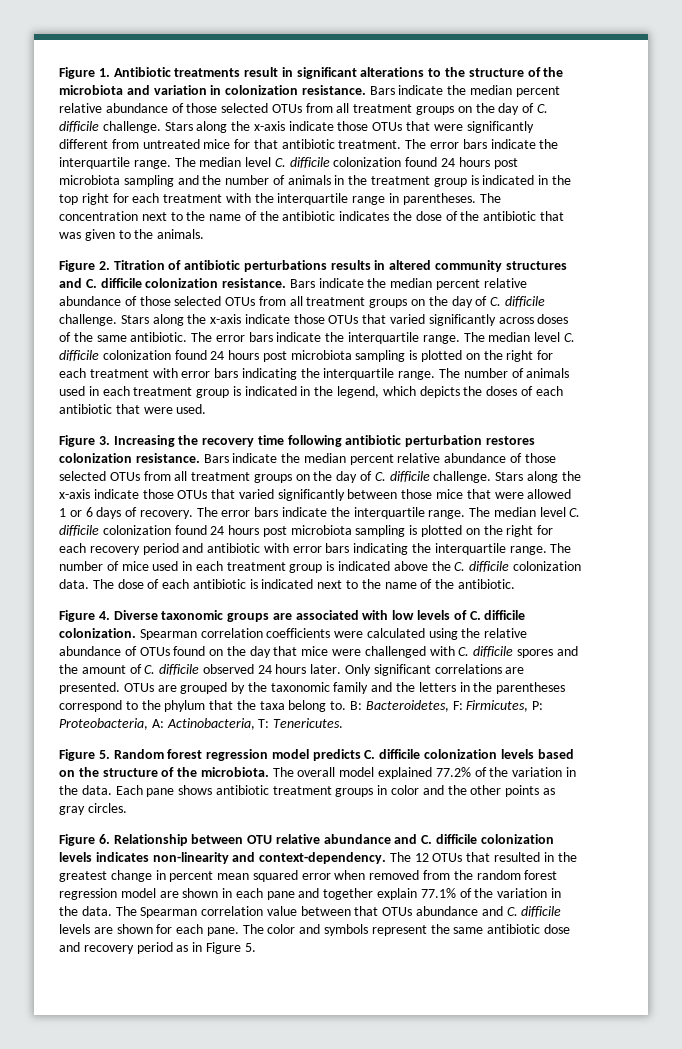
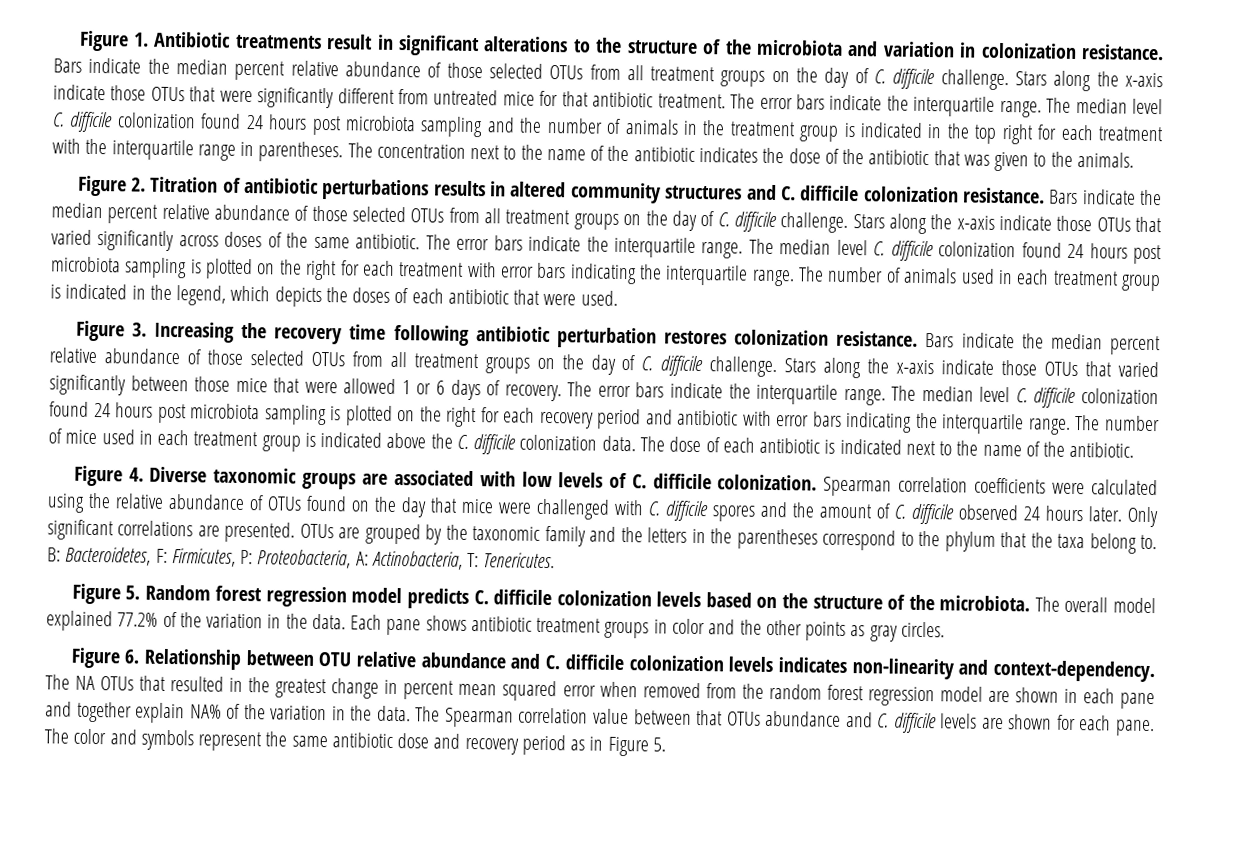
[414,853,429,862] 12 -> [75,675,96,691] NA
[420,888,456,898] 77.1% -> [189,704,222,719] NA%

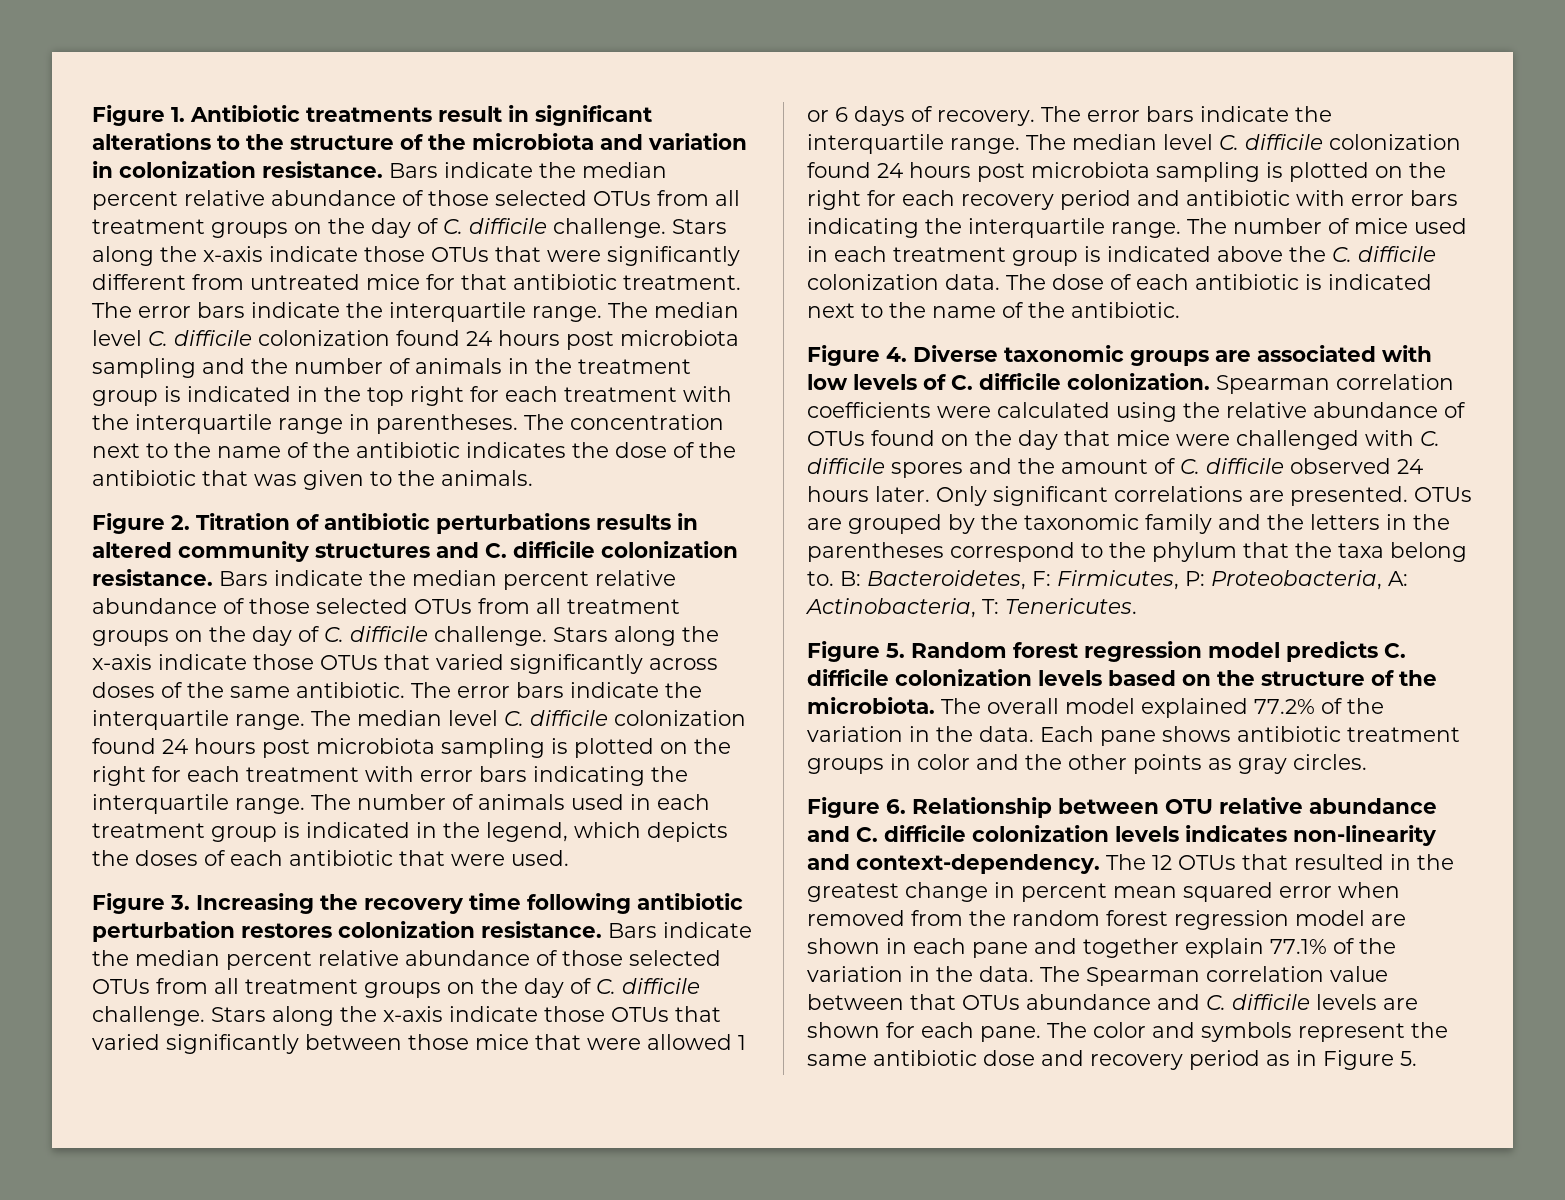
[75,675,96,691] NA -> [1152,855,1172,870] 12
[189,704,222,719] NA% -> [1270,939,1327,954] 77.1%

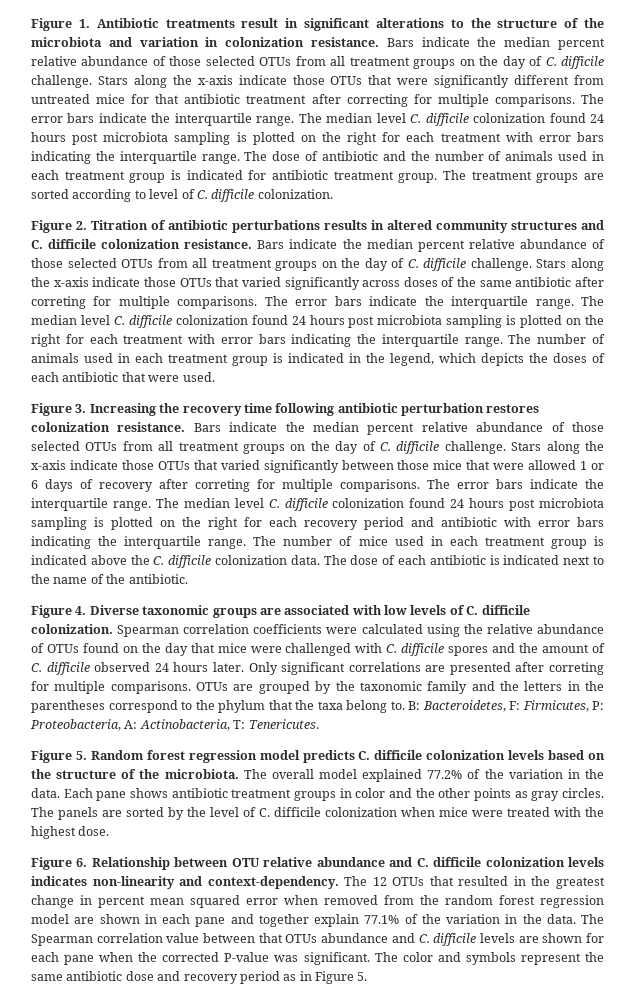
[623,275,741,290] treatment. -> [246,94,575,107] treatment after correcting for multiple comparisons.
(196, 368) none -> [236,132,605,145] [31,151,378,164] is plotted on the right for each treatment with error bars indicating the interquartile range. The dose of antibiotic
[508,358,691,374] [92,386,732,406] [92,414,724,434] [92,442,736,458] [92,470,533,490] in the treatment group is indicated in the top right for each treatment with the interquartile range in parentheses. The concentration next to the name of the antibiotic indicates the dose of the antibiotic that was given to the animals. -> [558,151,604,161] [31,170,604,183] [31,189,333,202] used in each treatment group is indicated for antibiotic treatment group. The treatment groups are sorted according to level of C. difficile colonization.
[296,682,405,698] antibiotic. -> [515,277,605,287] [31,296,258,309] antibiotic after correting for multiple comparisons.
[937,110,1035,126] recovery. -> [99,479,420,492] recovery after correting for multiple comparisons.
[1290,486,1408,506] presented. -> [449,662,604,675] [31,681,191,694] presented after correting for multiple comparisons.
(1367, 762) none -> [31,807,604,820] [31,826,110,839] The panels are sorted by the level of C. difficile colonization when mice were treated with the highest dose.
[980,1026,1041,1042] pane. -> [64,952,370,965] pane when the corrected P-value was significant.

